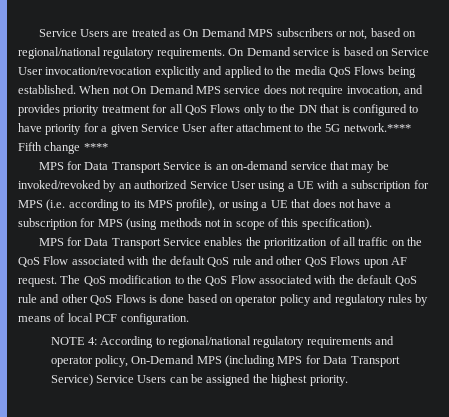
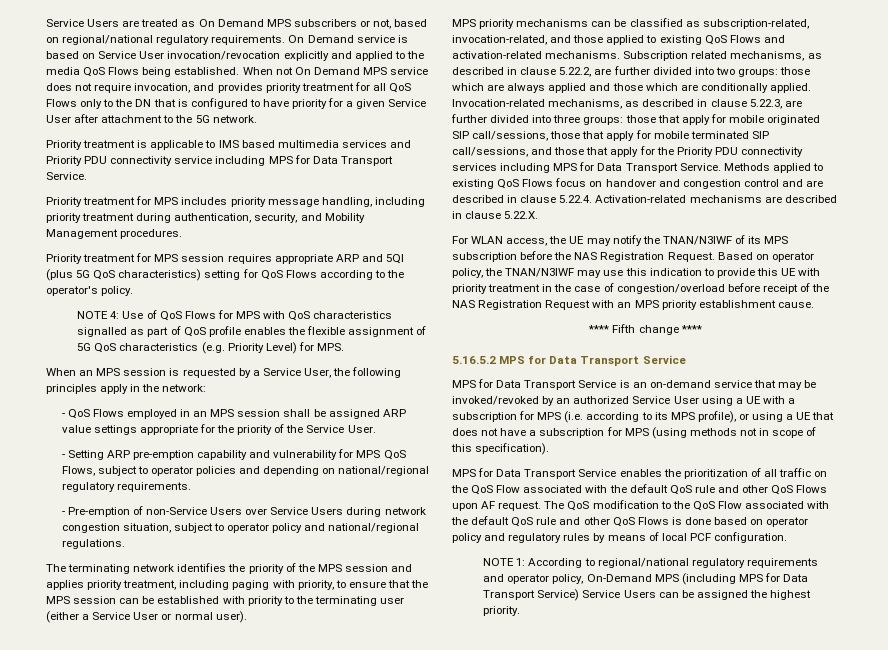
[343,123,411,132] [18,142,108,154] network.**** Fifth change **** -> [212,115,257,123] [46,140,411,150] [46,155,393,166] [46,172,87,180] [46,196,425,207] [46,213,365,223] [46,229,183,239] [46,253,404,264] [46,269,405,281] [46,286,134,296] [77,310,393,321] [77,326,427,337] [77,342,344,354] [46,367,402,378] [46,384,207,394] [61,409,406,419] [61,424,376,435] [61,449,406,460] [61,466,430,476] [61,482,191,492] [61,506,426,517] [61,523,420,533] [61,539,125,549] [46,563,413,574] [46,580,429,590] [46,596,405,606] [46,611,247,623] [452,18,809,29] [452,35,785,45] [452,51,822,61] [452,66,811,77] [452,83,811,93] [452,99,802,109] [451,114,821,125] [452,130,769,141] [452,146,803,157] [452,162,823,173] [452,178,824,189] [452,195,837,203] [452,211,539,219] [452,235,789,246] [452,251,814,262] [452,268,821,278] [452,283,830,294] [452,300,814,310] [588,324,702,335] [452,355,686,366] network. // Priority treatment is applicable to IMS based multimedia services and Priority PDU connectivity service including MPS for Data Transport Service. // Priority treatment for MPS includes priority message handling, including priority treatment during authentication, security, and Mobility Management procedures. // Priority treatment for MPS session requires appropriate ARP and 5QI (plus 5G QoS characteristics) setting for QoS Flows according to the operator's policy. // NOTE 4: Use of QoS Flows for MPS with QoS characteristics signalled as part of QoS profile enables the flexible assignment of 5G QoS characteristics (e.g. Priority Level) for MPS. // When an MPS session is requested by a Service User, the following principles apply in the network: // - QoS Flows employed in an MPS session shall be assigned ARP value settings appropriate for the priority of the Service User. // - Setting ARP pre-emption capability and vulnerability for MPS QoS Flows, subject to operator policies and depending on national/regional regulatory requirements. // - Pre-emption of non-Service Users over Service Users during network congestion situation, subject to operator policy and national/regional regulations. // The terminating network identifies the priority of the MPS session and applies priority treatment, including paging with priority, to ensure that the MPS session can be established with priority to the terminating user (either a Service User or normal user). // MPS priority mechanisms can be classified as subscription-related, invocation-related, and those applied to existing QoS Flows and activation-related mechanisms. Subscription related mechanisms, as described in clause 5.22.2, are further divided into two groups: those which are always applied and those which are conditionally applied. Invocation-related mechanisms, as described in clause 5.22.3, are further divided into three groups: those that apply for mobile originated SIP call/sessions, those that apply for mobile terminated SIP call/sessions, and those that apply for the Priority PDU connectivity services including MPS for Data Transport Service. Methods applied to existing QoS Flows focus on handover and congestion control and are described in clause 5.22.4. Activation-related mechanisms are described in clause 5.22.X. // For WLAN access, the UE may notify the TNAN/N3IWF of its MPS subscription before the NAS Registration Request. Based on operator policy, the TNAN/N3IWF may use this indication to provide this UE with priority treatment in the case of congestion/overload before receipt of the NAS Registration Request with an MPS priority establishment cause. // **** Fifth change **** // 5.16.5.2 MPS for Data Transport Service
[87,337,97,345] 4: -> [516,558,526,566] 1:

